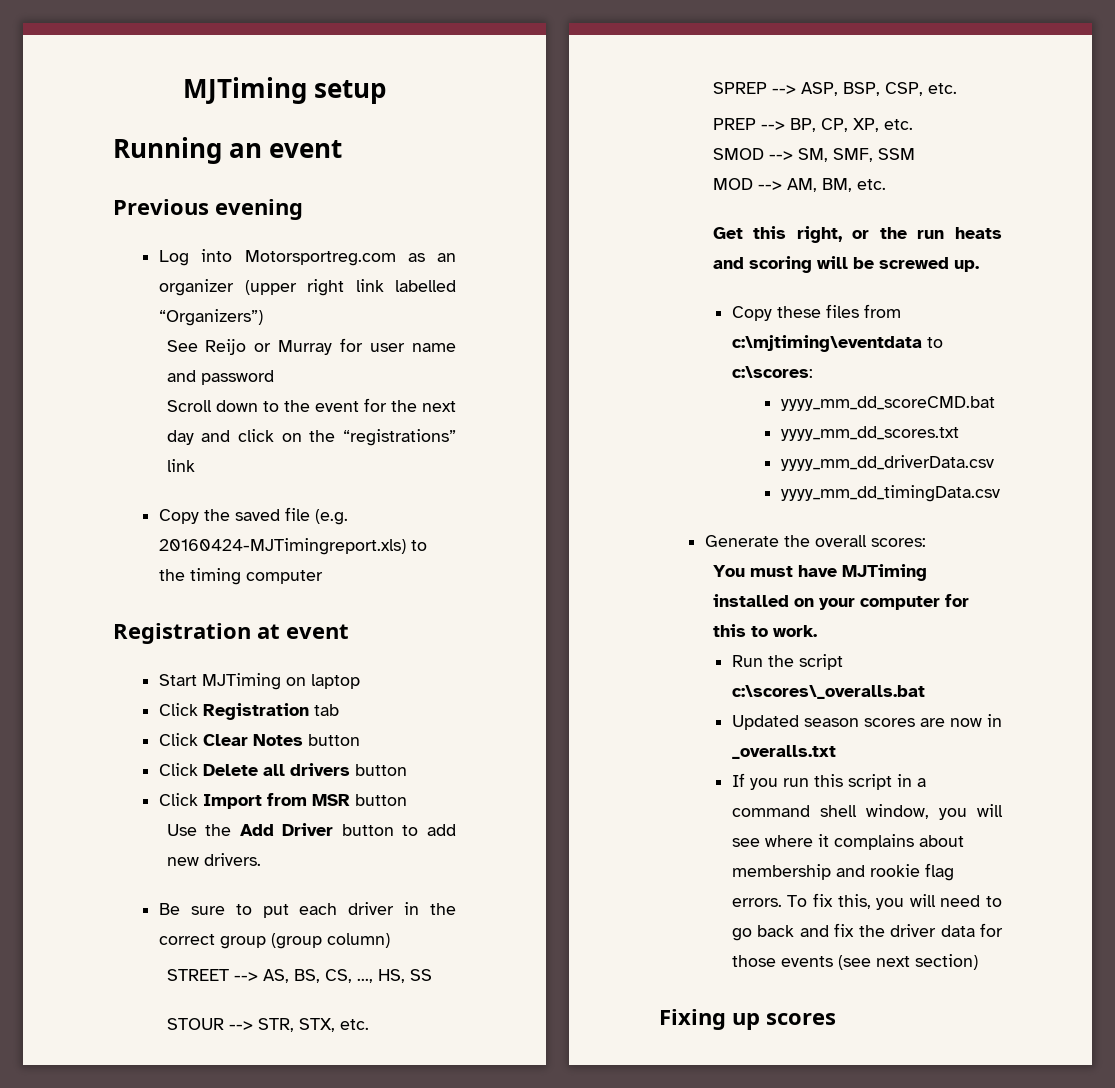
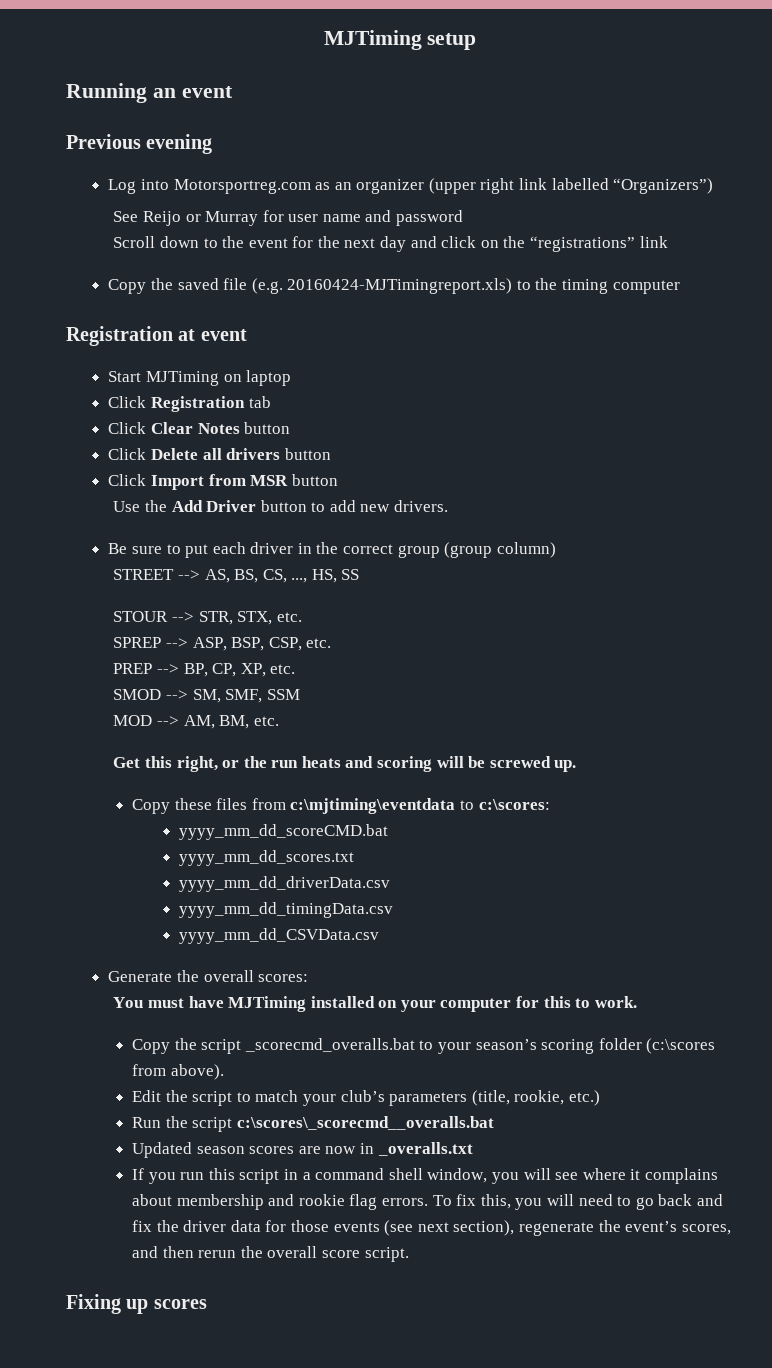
(1001, 493) none -> [179,928,380,944] // yyyy_mm_dd_CSVData.csv
(817, 631) none -> [132,1038,716,1054] [132,1064,224,1080] [132,1090,600,1106] // Copy the script _scorecmd_overalls.bat to your season’s scoring folder (c:\scores from above). // Edit the script to match your club’s parameters (title, rookie, etc.)
[731,685,925,699] c:\scores\_overalls.bat -> [236,1116,494,1130] c:\scores\_scorecmd__overalls.bat
[914,954,978,970] section) -> [453,1220,731,1236] [132,1246,409,1262] section), regenerate the event’s scores, and then rerun the overall score script.

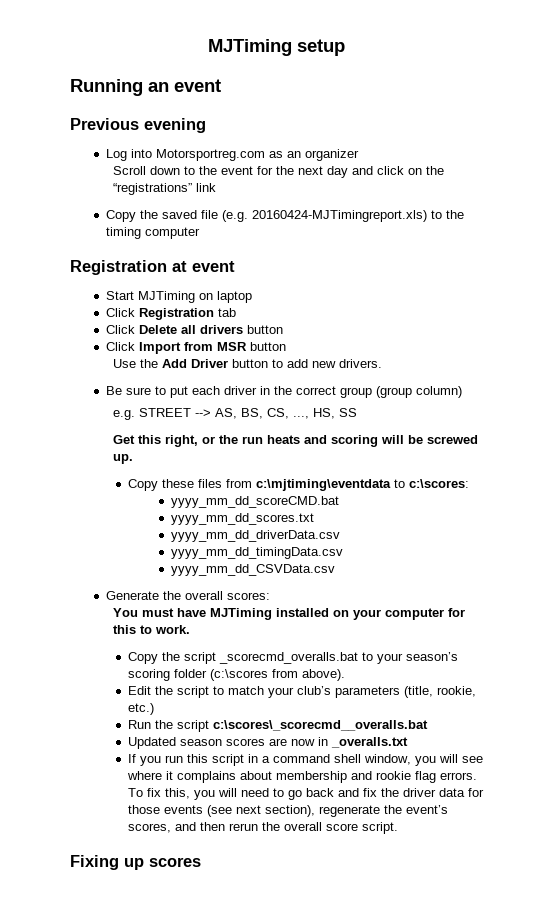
[428,178,714,194] [113,210,464,226] (upper right link labelled “Organizers”) // See Reijo or Murray for user name and password -> (359, 155) none
[108,422,291,434] // Click Clear Notes button -> (236, 312) none
(556, 550) none -> [113,410,136,420] e.g.
[113,611,302,625] [113,637,332,651] [113,663,296,677] [113,689,300,703] [113,715,279,729] // STOUR --> STR, STX, etc. // SPREP --> ASP, BSP, CSP, etc. // PREP --> BP, CP, XP, etc. // SMOD --> SM, SMF, SSM // MOD --> AM, BM, etc. -> (358, 412) none

